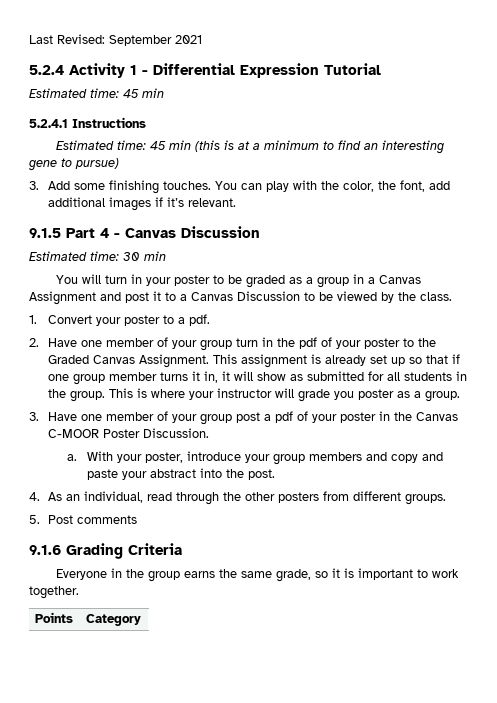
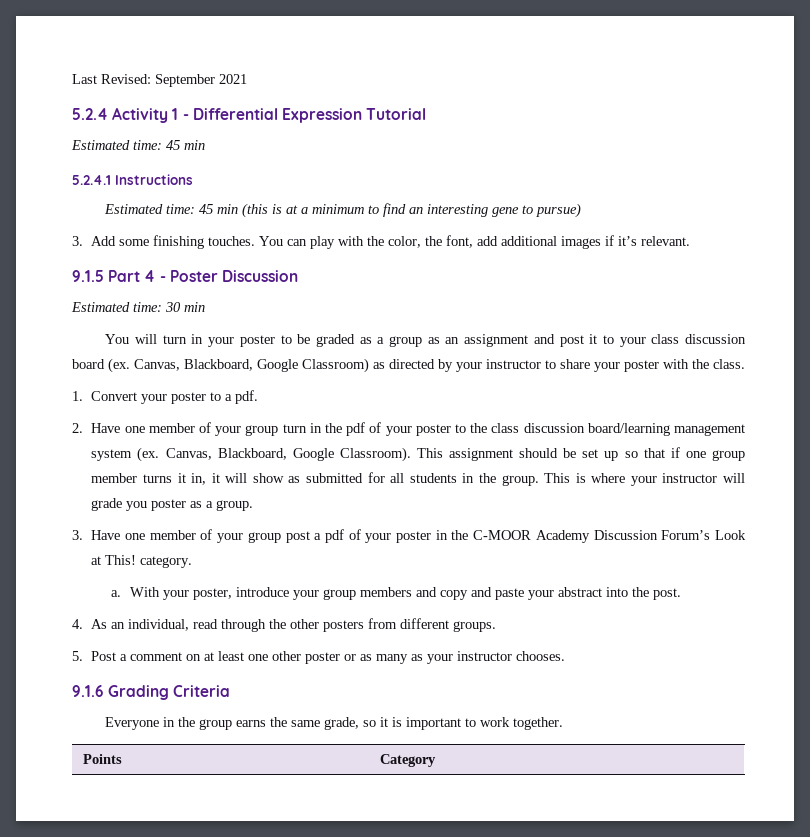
[125,228,176,238] Canvas -> [169,270,218,282] Poster
[353,274,422,284] [29,291,394,305] in a Canvas Assignment and post it to a Canvas Discussion to be viewed by -> [427,334,746,347] [72,358,689,373] as an assignment and post it to your class discussion board (ex. Canvas, Blackboard, Google Classroom) as directed by your instructor to share your poster with
[48,354,367,368] Graded Canvas Assignment. This assignment is already -> [491,423,745,436] [91,447,577,462] class discussion board/learning management system (ex. Canvas, Blackboard, Google Classroom). This assignment should be
[416,412,459,421] [48,428,210,438] Canvas C-MOOR Poster Discussion. -> [473,530,746,543] [91,555,193,568] C-MOOR Academy Discussion Forum’s Look at This! category.
[77,515,138,524] comments -> [120,651,566,664] a comment on at least one other poster or as many as your instructor chooses.

